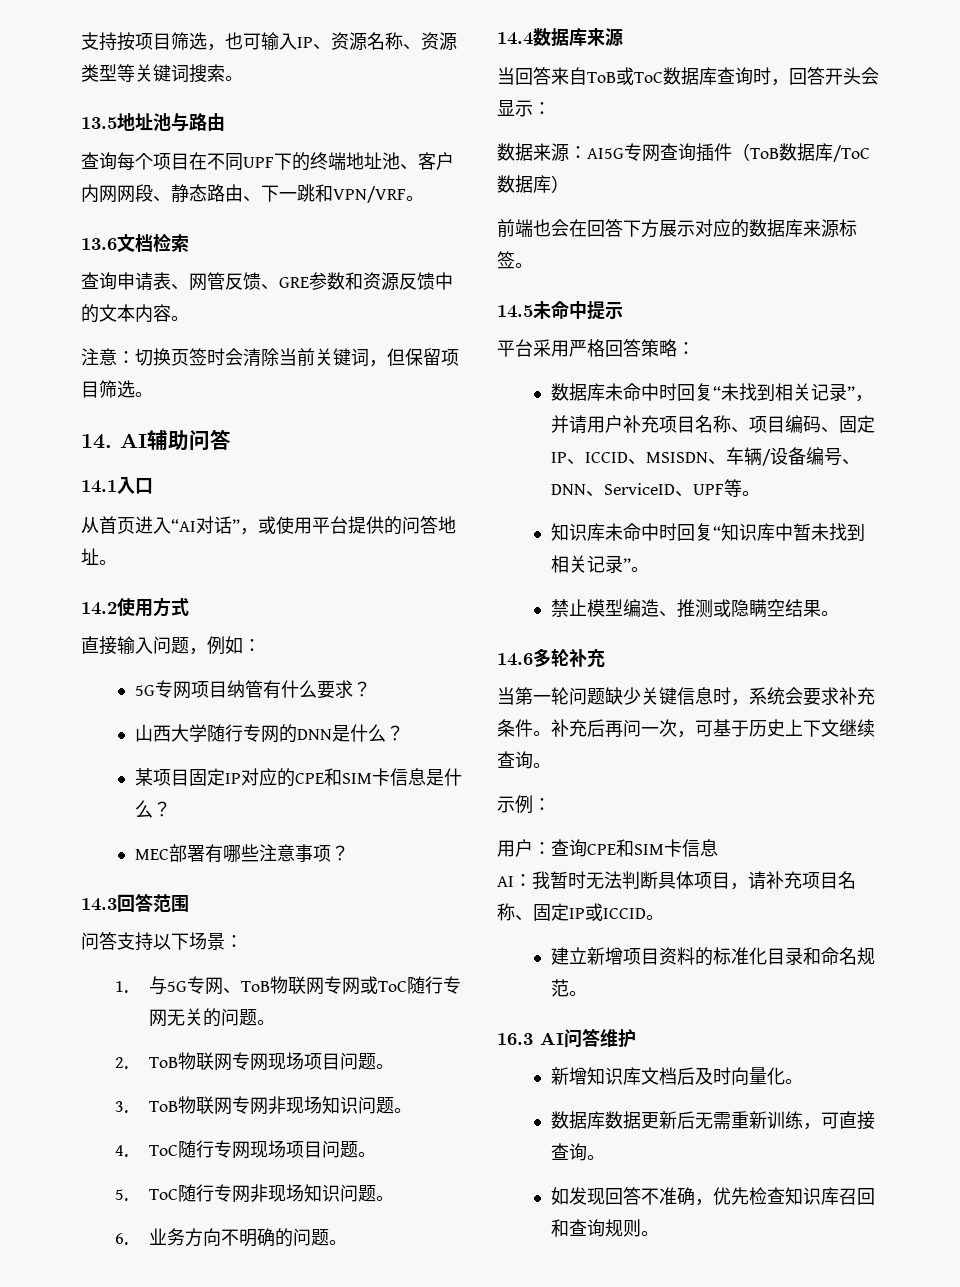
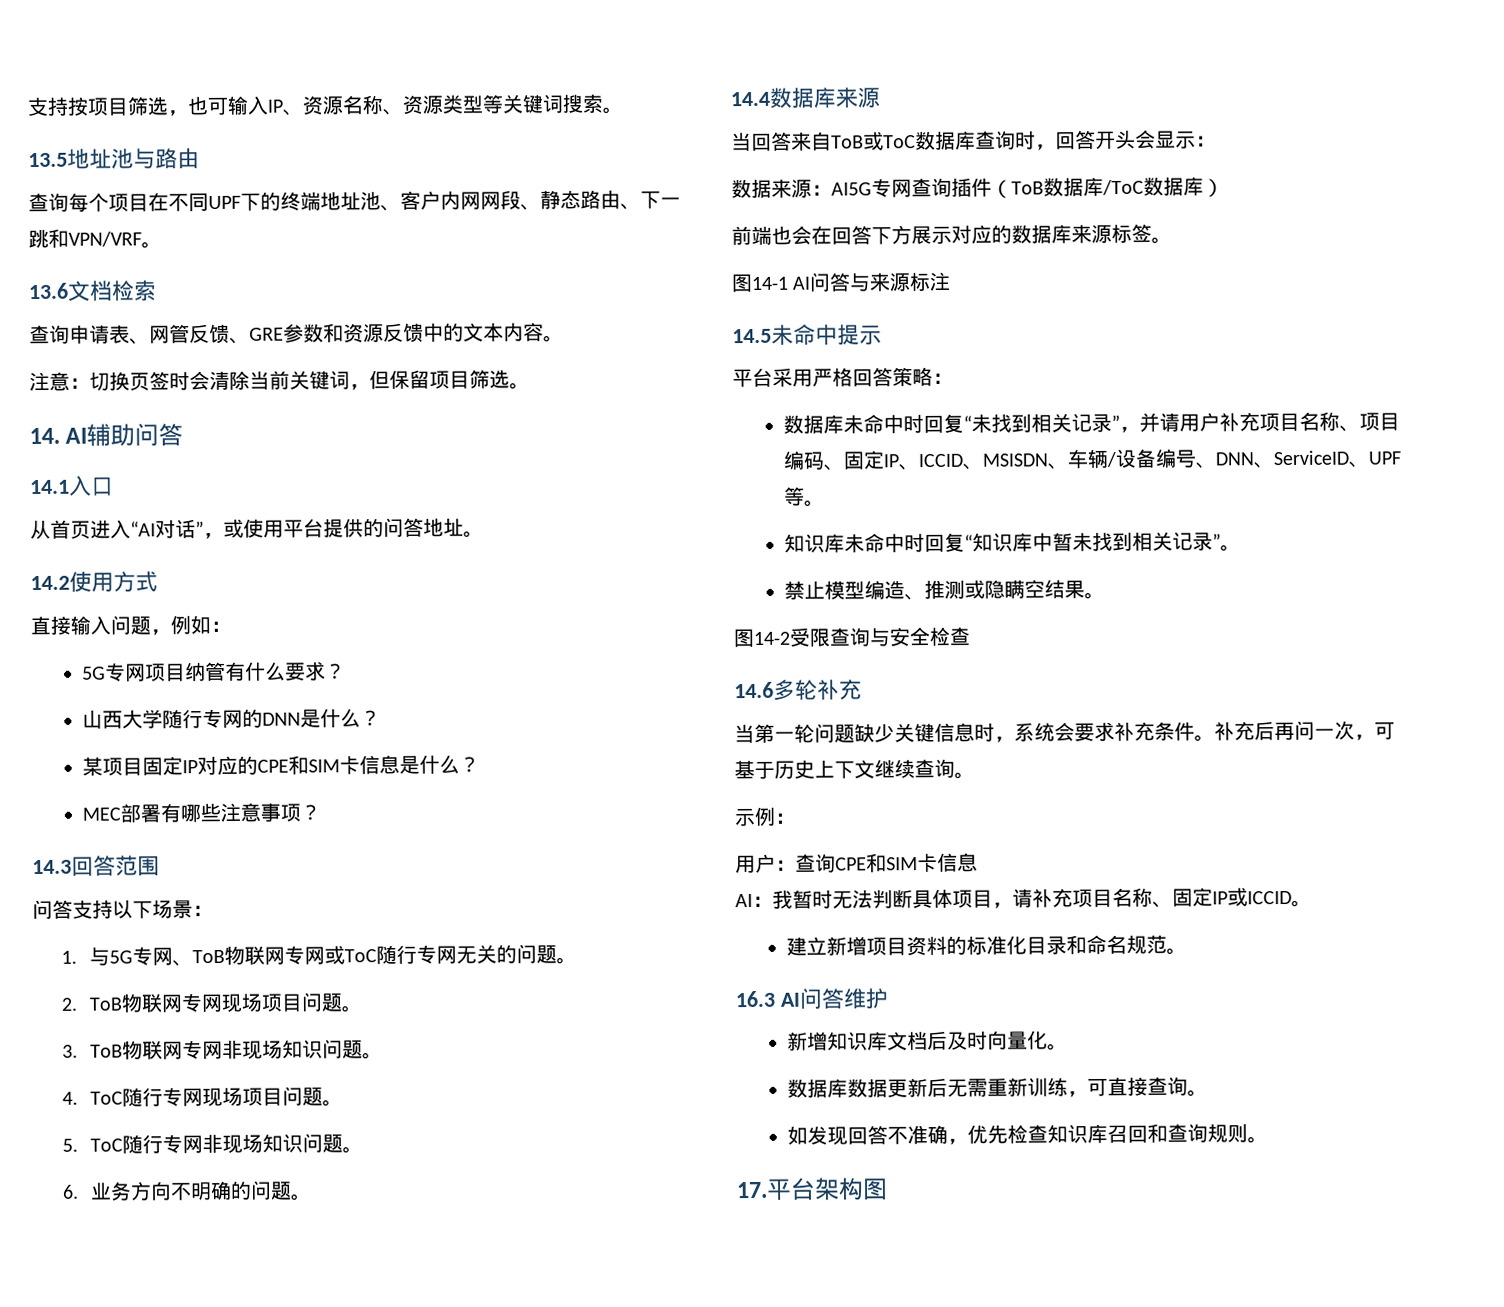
(533, 265) none -> [731,271,951,293] // 图14-1 AI问答与来源标注
(839, 613) none -> [733,626,970,648] // 图14-2受限查询与安全检查
(659, 1233) none -> [736,1177,888,1201] // 17.平台架构图

